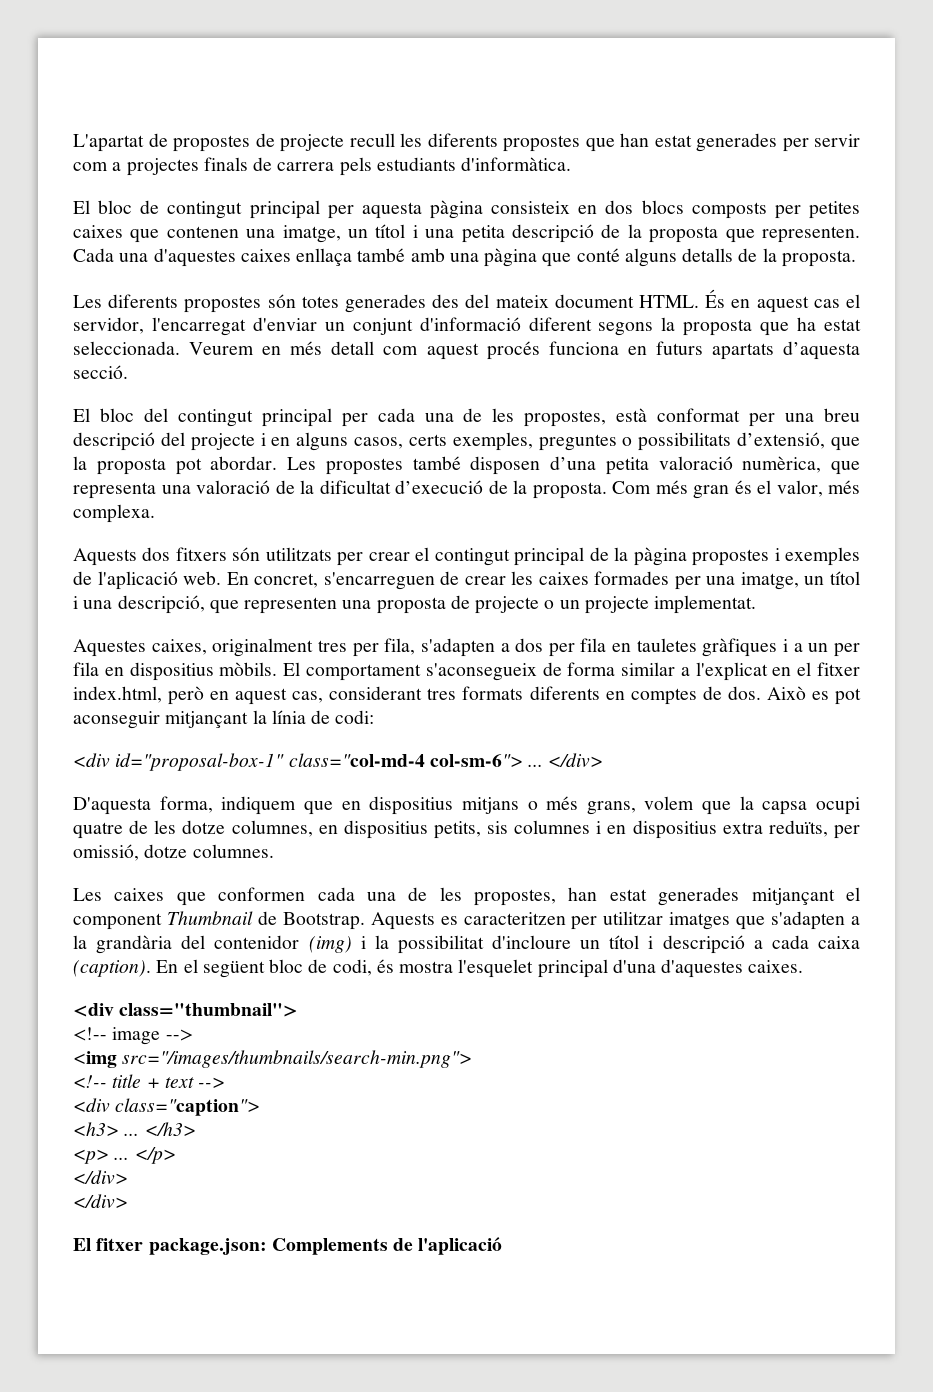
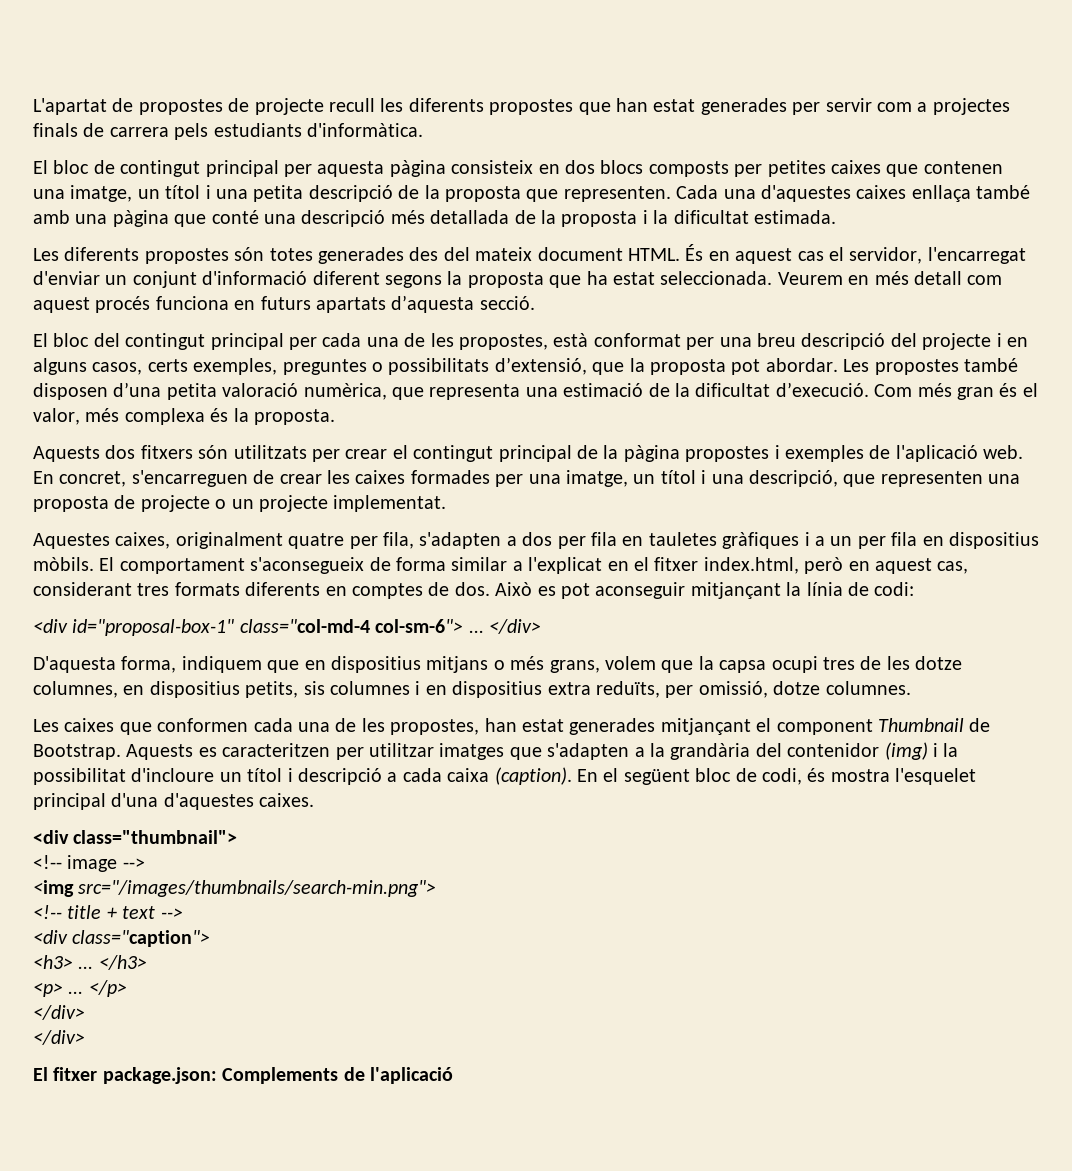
[624,248,856,267] alguns detalls de la proposta. -> [264,210,836,227] una descripció més detallada de la proposta i la dificultat estimada.
[196,480,270,494] valoració -> [563,383,644,397] estimació
[395,480,607,499] d’execució de la proposta. -> [775,382,869,397] d’execució.
[73,504,155,523] complexa. -> [124,408,335,425] complexa és la proposta.
[317,640,347,652] tres -> [288,533,345,549] quatre
[73,822,123,839] quatre -> [822,657,855,670] tres

